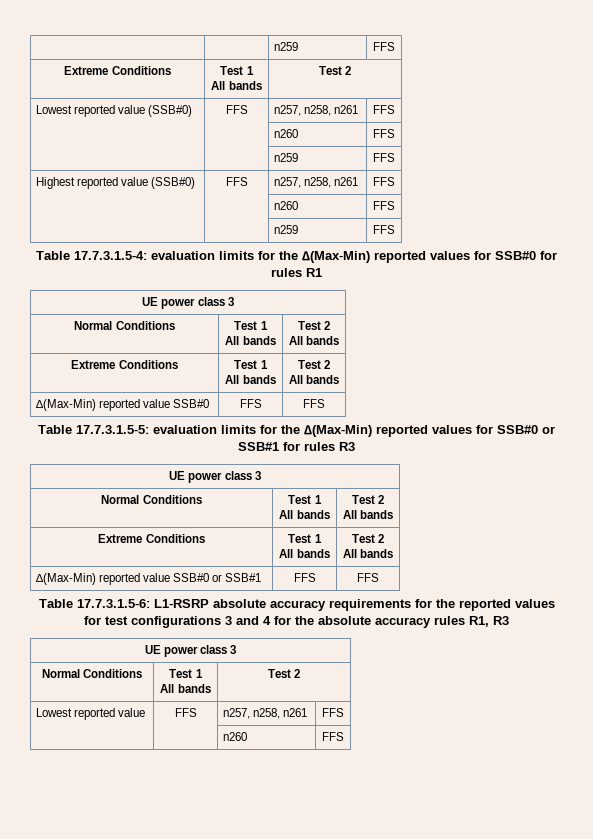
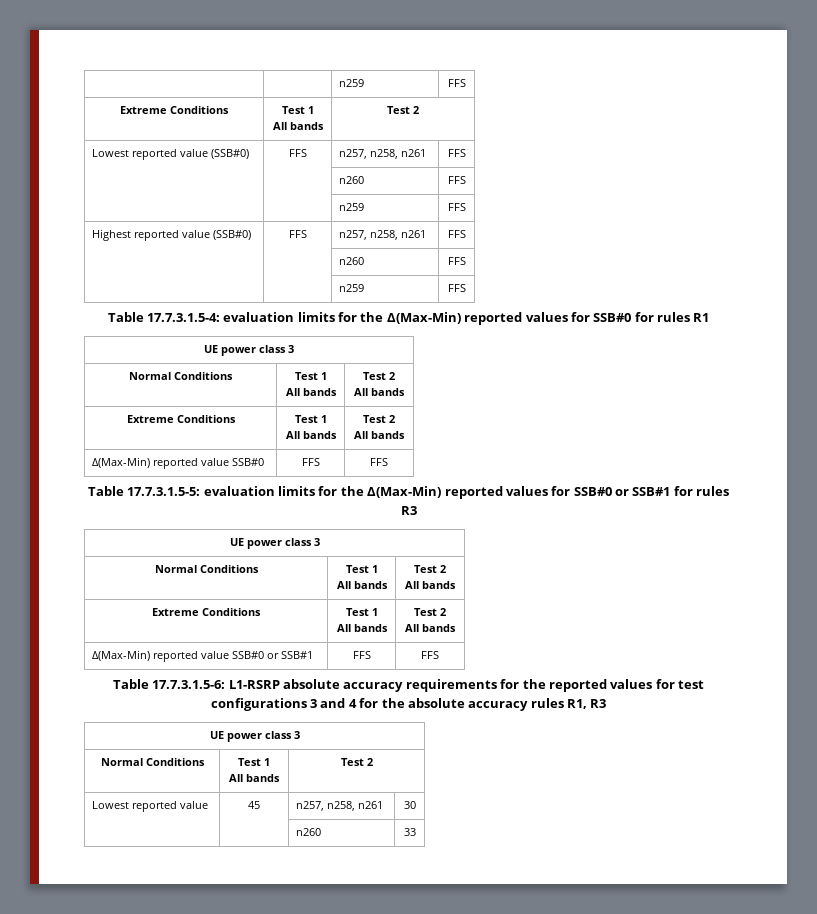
[174,708,197,717] [222,708,308,719] [322,708,344,717] [222,732,247,741] [322,732,344,741] FFS | n257, n258, n261 | FFS // | | n260 | FFS -> [248,801,260,809] [296,801,384,811] [403,801,416,809] [296,828,322,836] [403,828,416,836] 45 | n257, n258, n261 | 30 // | | n260 | 33

